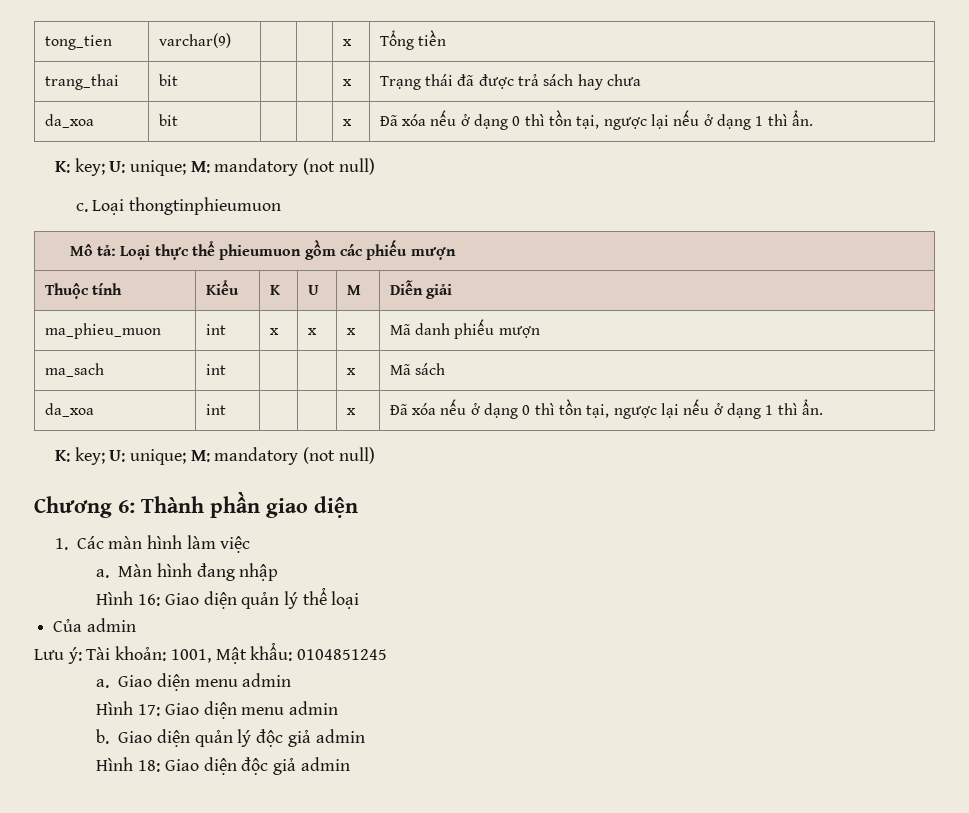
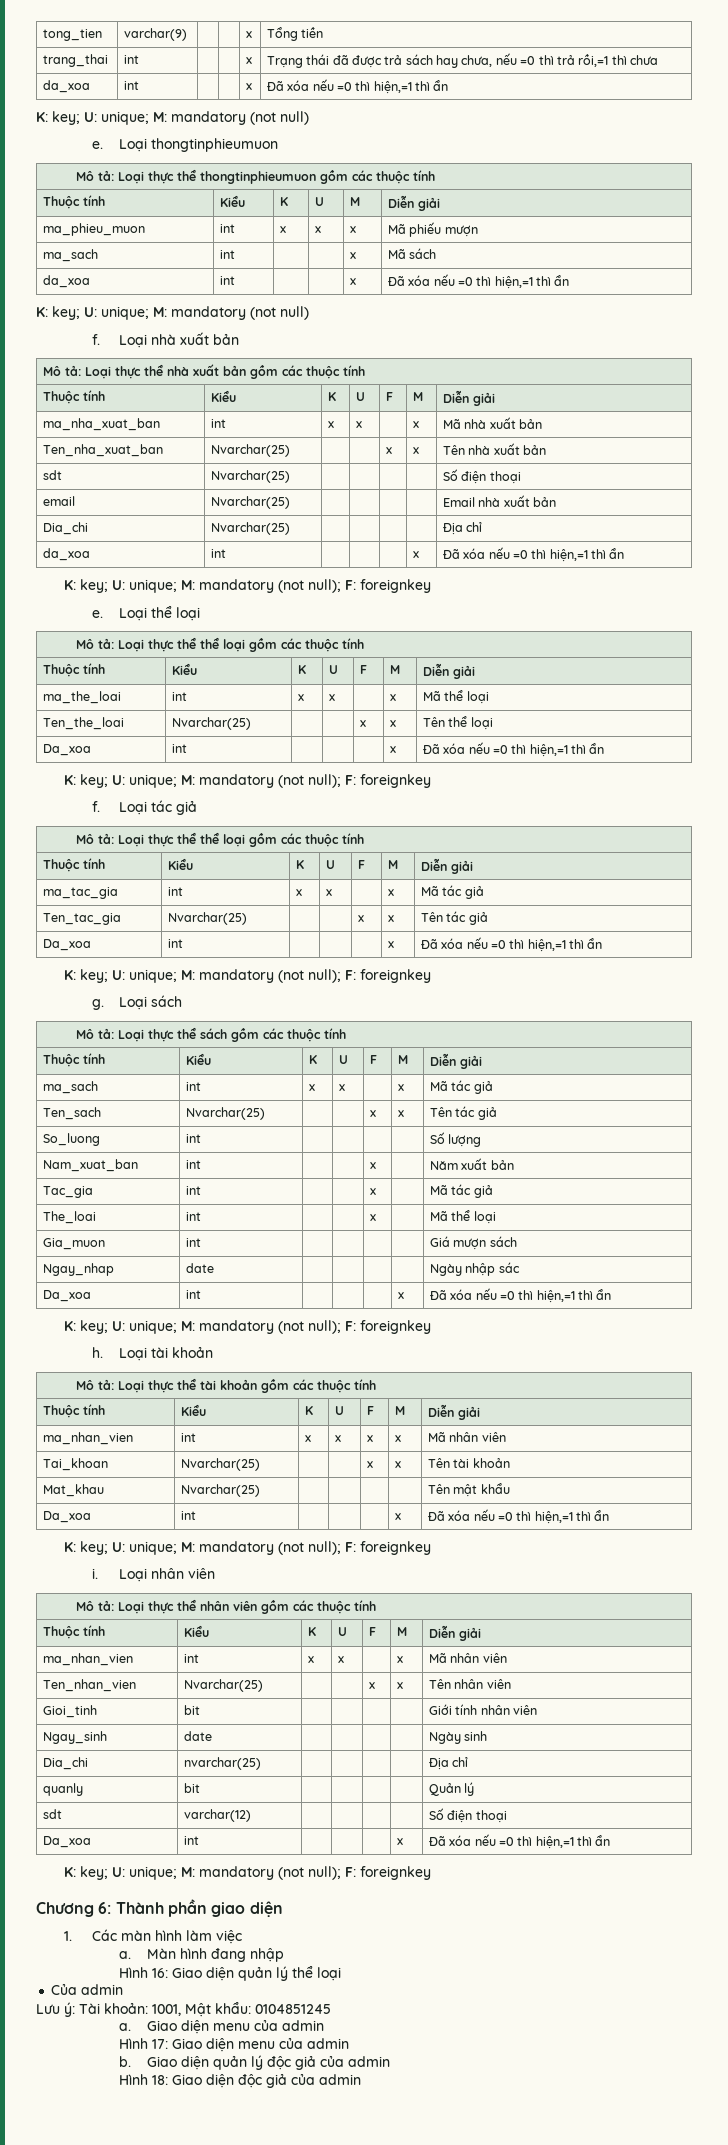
[158,74,178,86] bit -> [123,55,139,64] int
(603, 82) none -> [461,53,627,67] chưa, nếu =0 thì trả rồi,=1 thì
[158,114,178,126] [342,119,352,126] [379,110,813,130] [54,158,375,176] [75,203,88,212] bit | | | x | Đã xóa nếu ở dạng 0 thì tồn tại, ngược lại nếu ở dạng 1 thì ẩn. // K: key; U: unique; M: mandatory (not null) // c. -> [123,81,139,90] [245,83,252,90] [266,79,449,94] [36,111,309,125] [91,141,103,149] int | | | x | Đã xóa nếu =0 thì hiện,=1 thì ẩn // K: key; U: unique; M: mandatory (not null) // e.
[219,240,456,260] phieumuon gồm các phiếu mượn -> [200,170,436,184] thongtinphieumuon gồm các thuộc tính
[415,323,451,335] danh -> (406, 229) none
[470,399,823,419] [54,447,375,465] ở dạng 0 thì tồn tại, ngược lại nếu ở dạng 1 thì ẩn. // K: key; U: unique; M: mandatory (not null) -> [457,275,570,289] [36,306,309,320] [91,332,240,348] [42,364,365,379] [42,390,105,404] [210,390,236,402] [327,392,336,401] [355,392,365,401] [385,392,393,401] [412,392,423,401] [442,390,495,406] [42,418,160,431] [210,419,226,428] [327,421,334,428] [355,421,362,428] [412,421,419,428] [442,417,542,429] [42,444,163,457] [210,444,290,457] [385,447,392,454] [412,447,419,454] [442,443,546,455] [42,470,62,480] [210,470,290,483] [442,469,521,484] [42,496,75,506] [210,496,290,509] [442,495,556,507] [42,522,88,535] [210,522,290,535] [442,522,483,535] [42,548,90,561] [210,549,226,558] [412,551,419,558] [442,547,625,562] [63,579,431,593] [91,605,201,621] [76,637,365,652] [42,663,105,677] [171,663,197,675] [297,665,306,674] [328,665,338,674] [359,665,367,674] [389,665,400,674] [422,663,475,679] [42,691,121,704] [171,692,187,701] [297,694,304,701] [328,694,335,701] [389,694,396,701] [422,690,489,704] [42,717,124,730] [171,717,251,730] [359,720,366,727] [389,720,396,727] [422,716,493,730] [42,744,91,756] [171,744,187,753] [389,746,396,753] [422,742,605,757] [63,774,431,788] [91,800,198,815] [76,832,365,847] [42,858,105,872] [167,858,193,870] [295,860,304,869] [325,860,335,869] [357,860,365,869] [387,860,398,869] [420,858,473,874] [42,887,118,899] [167,887,183,896] [295,889,302,896] [325,889,332,896] [387,889,394,896] [420,885,484,899] [42,913,121,925] [167,912,247,925] [357,915,364,922] [387,915,394,922] [420,911,488,925] [42,939,91,951] [167,939,183,948] [387,941,394,948] [420,937,603,952] [63,969,431,983] [91,995,183,1010] [76,1027,347,1042] [42,1053,105,1067] [185,1053,211,1065] [308,1055,317,1064] [338,1055,348,1064] [369,1055,377,1064] [397,1055,408,1064] [429,1053,482,1069] [42,1081,98,1094] [185,1082,201,1091] [308,1084,315,1091] [338,1084,345,1091] [397,1084,404,1091] [429,1080,493,1094] [42,1107,101,1120] [185,1107,265,1120] [369,1110,376,1117] [397,1110,404,1117] [429,1106,497,1120] [42,1133,100,1146] [185,1134,201,1143] [429,1132,482,1147] [42,1159,138,1172] [185,1160,201,1169] [369,1162,376,1169] [429,1158,514,1170] [42,1186,93,1198] [185,1186,201,1195] [369,1188,376,1195] [429,1184,493,1198] [42,1211,96,1224] [185,1212,201,1221] [369,1214,376,1221] [429,1210,496,1224] [42,1238,105,1250] [185,1238,201,1247] [429,1236,517,1250] [42,1263,114,1276] [185,1263,214,1273] [429,1262,520,1276] [42,1290,91,1302] [185,1290,201,1299] [397,1292,404,1299] [429,1288,612,1303] [63,1320,431,1334] [91,1346,214,1361] [76,1378,377,1393] [42,1404,105,1418] [180,1404,206,1416] [304,1406,313,1415] [334,1406,344,1415] [366,1406,374,1415] [394,1406,405,1415] [427,1404,480,1420] [42,1432,133,1445] [180,1433,196,1442] [304,1435,311,1442] [334,1435,341,1442] [366,1435,373,1442] [394,1435,401,1442] [427,1432,506,1442] [42,1458,108,1471] [180,1458,260,1471] [366,1461,373,1468] [394,1461,401,1468] [427,1458,510,1468] [42,1484,104,1497] [180,1484,260,1497] [427,1483,510,1497] [42,1511,91,1523] [180,1511,196,1520] [394,1513,401,1520] [427,1509,610,1524] [63,1541,431,1555] [91,1568,216,1582] [76,1599,377,1614] [42,1625,105,1639] [183,1625,209,1637] [307,1627,316,1636] [337,1627,347,1636] [368,1627,376,1636] [396,1627,407,1636] [428,1625,481,1641] [42,1653,133,1666] [183,1654,199,1663] [307,1656,314,1663] [337,1656,344,1663] [396,1656,403,1663] [428,1653,507,1663] [42,1679,136,1692] [183,1679,263,1692] [368,1682,375,1689] [396,1682,403,1689] [428,1679,511,1689] [42,1705,97,1718] [183,1705,200,1715] [428,1704,537,1715] [42,1731,107,1744] [183,1731,212,1741] [428,1731,488,1744] [42,1757,88,1770] [183,1757,261,1770] [428,1757,469,1770] [42,1783,83,1796] [183,1783,200,1793] [428,1782,475,1796] [42,1809,62,1819] [183,1809,251,1822] [428,1808,507,1823] [42,1836,91,1848] [183,1836,199,1845] [396,1838,403,1845] [428,1834,611,1849] [63,1866,431,1880] =0 thì hiện,=1 thì ẩn // K: key; U: unique; M: mandatory (not null) // f. Loại nhà xuất bản // Mô tả: Loại thực thể nhà xuất bản gồm các thuộc tính // Thuộc tính | Kiểu | K | U | F | M | Diễn giải // ma_nha_xuat_ban | int | x | x | | x | Mã nhà xuất bản // Ten_nha_xuat_ban | Nvarchar(25) | | | x | x | Tên nhà xuất bản // sdt | Nvarchar(25) | | | | | Số điện thoại // email | Nvarchar(25) | | | | | Email nhà xuất bản // Dia_chi | Nvarchar(25) | | | | | Địa chỉ // da_xoa | int | | | | x | Đã xóa nếu =0 thì hiện,=1 thì ẩn // K: key; U: unique; M: mandatory (not null); F: foreignkey // e. Loại thể loại // Mô tả: Loại thực thể thể loại gồm các thuộc tính // Thuộc tính | Kiểu | K | U | F | M | Diễn giải // ma_the_loai | int | x | x | | x | Mã thể loại // Ten_the_loai | Nvarchar(25) | | | x | x | Tên thể loại // Da_xoa | int | | | | x | Đã xóa nếu =0 thì hiện,=1 thì ẩn // K: key; U: unique; M: mandatory (not null); F: foreignkey // f. Loại tác giả // Mô tả: Loại thực thể thể loại gồm các thuộc tính // Thuộc tính | Kiểu | K | U | F | M | Diễn giải // ma_tac_gia | int | x | x | | x | Mã tác giả // Ten_tac_gia | Nvarchar(25) | | | x | x | Tên tác giả // Da_xoa | int | | | | x | Đã xóa nếu =0 thì hiện,=1 thì ẩn // K: key; U: unique; M: mandatory (not null); F: foreignkey // g. Loại sách // Mô tả: Loại thực thể sách gồm các thuộc tính // Thuộc tính | Kiểu | K | U | F | M | Diễn giải // ma_sach | int | x | x | | x | Mã tác giả // Ten_sach | Nvarchar(25) | | | x | x | Tên tác giả // So_luong | int | | | | | Số lượng // Nam_xuat_ban | int | | | x | | Năm xuất bản // Tac_gia | int | | | x | | Mã tác giả // The_loai | int | | | x | | Mã thể loại // Gia_muon | int | | | | | Giá mượn sách // Ngay_nhap | date | | | | | Ngày nhập sác // Da_xoa | int | | | | x | Đã xóa nếu =0 thì hiện,=1 thì ẩn // K: key; U: unique; M: mandatory (not null); F: foreignkey // h. Loại tài khoản // Mô tả: Loại thực thể tài khoản gồm các thuộc tính // Thuộc tính | Kiểu | K | U | F | M | Diễn giải // ma_nhan_vien | int | x | x | x | x | Mã nhân viên // Tai_khoan | Nvarchar(25) | | | x | x | Tên tài khoản // Mat_khau | Nvarchar(25) | | | | | Tên mật khẩu // Da_xoa | int | | | | x | Đã xóa nếu =0 thì hiện,=1 thì ẩn // K: key; U: unique; M: mandatory (not null); F: foreignkey // i. Loại nhân viên // Mô tả: Loại thực thể nhân viên gồm các thuộc tính // Thuộc tính | Kiểu | K | U | F | M | Diễn giải // ma_nhan_vien | int | x | x | | x | Mã nhân viên // Ten_nhan_vien | Nvarchar(25) | | | x | x | Tên nhân viên // Gioi_tinh | bit | | | | | Giới tính nhân viên // Ngay_sinh | date | | | | | Ngày sinh // Dia_chi | nvarchar(25) | | | | | Địa chỉ // quanly | bit | | | | | Quản lý // sdt | varchar(12) | | | | | Số điện thoại // Da_xoa | int | | | | x | Đã xóa nếu =0 thì hiện,=1 thì ẩn // K: key; U: unique; M: mandatory (not null); F: foreignkey
(238, 683) none -> [254,2019,279,2031] của
(285, 711) none -> [279,2037,304,2049] của
(311, 738) none -> [320,2055,345,2067] của
(297, 766) none -> [291,2073,316,2085] của

